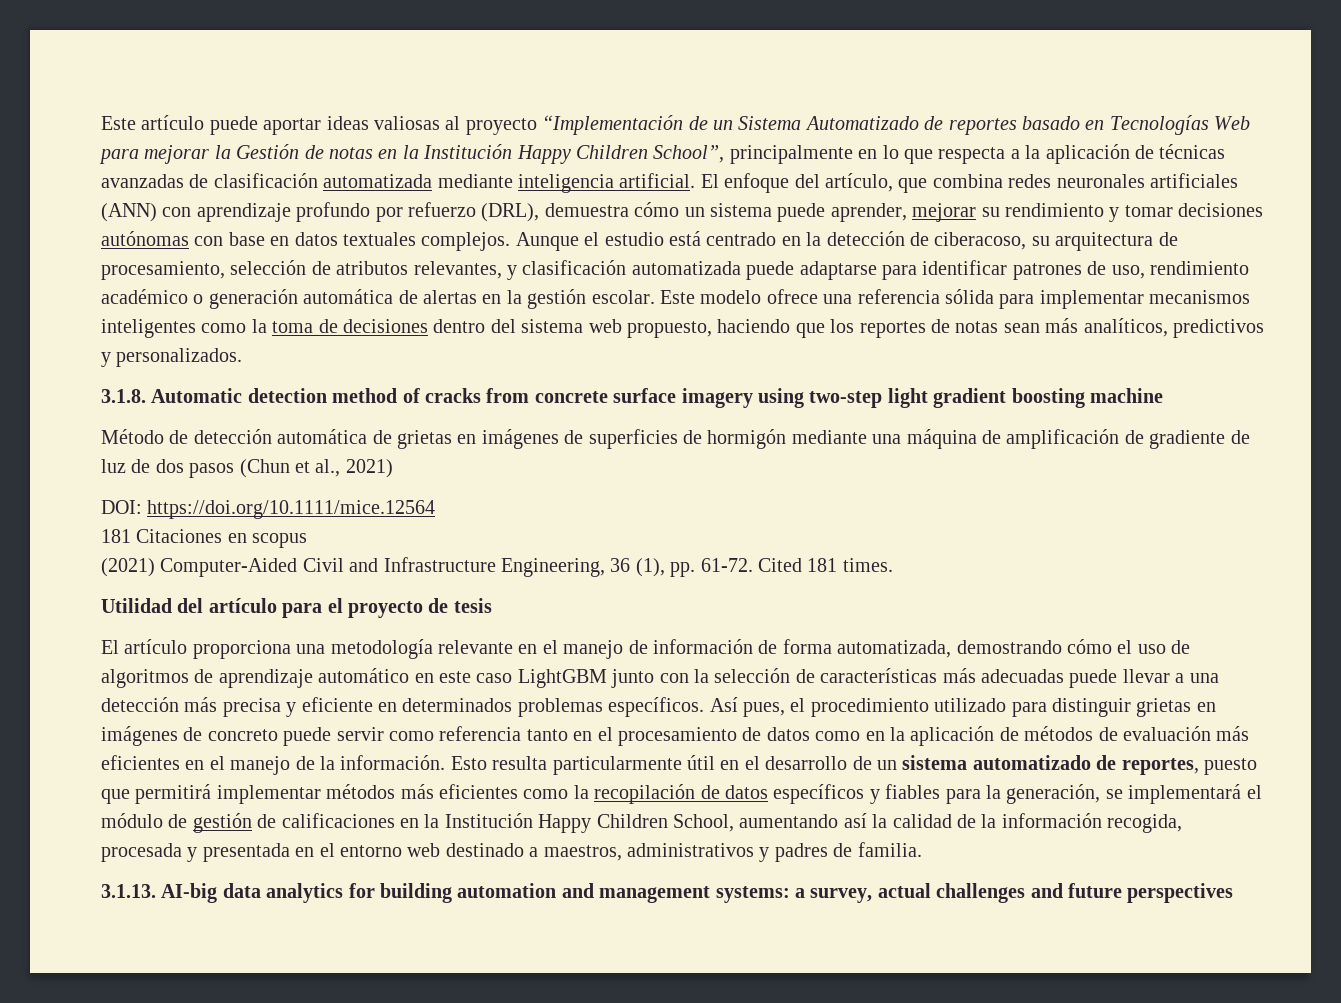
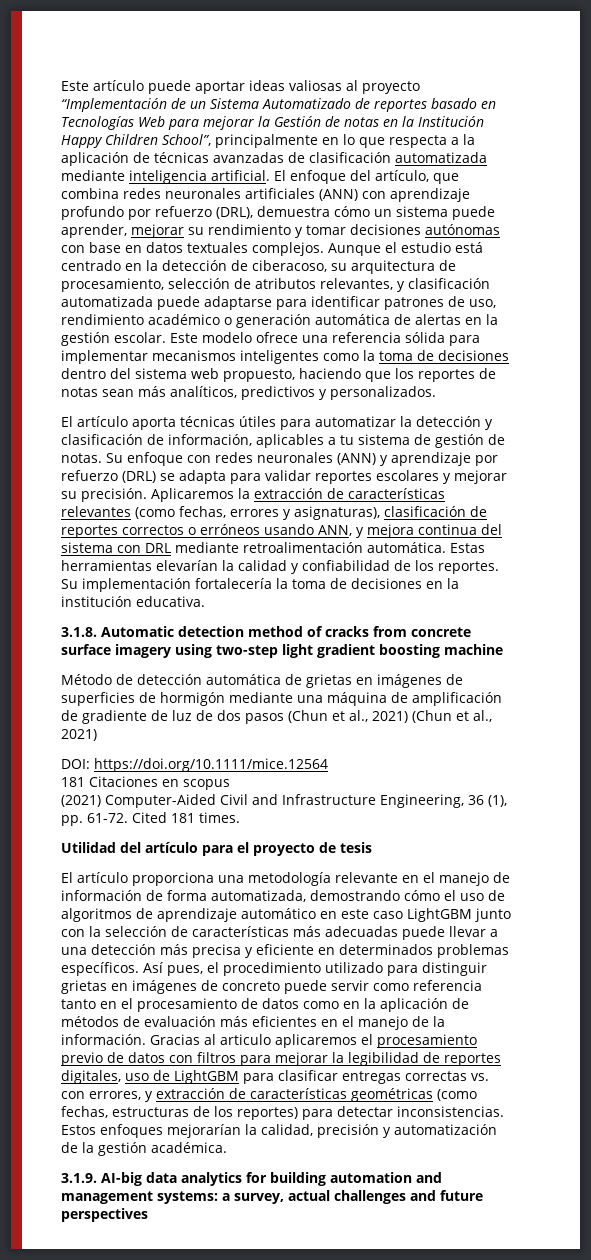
(243, 357) none -> [61,416,493,430] [61,434,505,448] [61,452,498,466] [61,470,507,484] [61,488,445,502] [61,506,487,520] [61,524,502,538] [61,542,485,553] [61,560,499,574] [61,578,459,592] [61,596,205,607] // El artículo aporta técnicas útiles para automatizar la detección y clasificación de información, aplicables a tu sistema de gestión de notas. Su enfoque con redes neuronales (ANN) y aprendizaje por refuerzo (DRL) se adapta para validar reportes escolares y mejorar su precisión. Aplicaremos la extracción de características relevantes (como fechas, errores y asignaturas), clasificación de reportes correctos o erróneos usando ANN, y mejora continua del sistema con DRL mediante retroalimentación automática. Estas herramientas elevarían la calidad y confiabilidad de los reportes. Su implementación fortalecería la toma de decisiones en la institución educativa.
(393, 468) none -> [412,710,492,723] [61,729,97,741] (Chun et al., 2021)
[450,755,1257,775] [101,784,1262,804] [101,813,1183,833] [101,842,922,862] [101,884,156,898] Esto resulta particularmente útil en el desarrollo de un sistema automatizado de reportes, puesto que permitirá implementar métodos más eficientes como la recopilación de datos específicos y fiables para la generación, se implementará el módulo de gestión de calificaciones en la Institución Happy Children School, aumentando así la calidad de la información recogida, procesada y presentada en el entorno web destinado a maestros, administrativos y padres de familia. // 3.1.13. -> [150,1034,477,1048] [61,1052,501,1066] [61,1070,489,1084] [61,1088,477,1102] [61,1106,504,1120] [61,1124,497,1138] [61,1142,227,1156] [61,1173,97,1183] Gracias al articulo aplicaremos el procesamiento previo de datos con filtros para mejorar la legibilidad de reportes digitales, uso de LightGBM para clasificar entregas correctas vs. con errores, y extracción de características geométricas (como fechas, estructuras de los reportes) para detectar inconsistencias. Estos enfoques mejorarían la calidad, precisión y automatización de la gestión académica. // 3.1.9.

